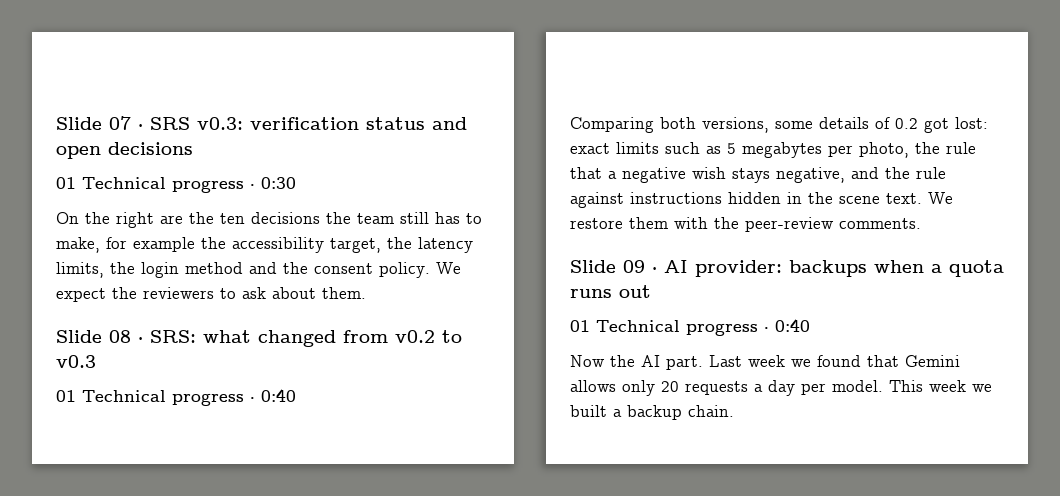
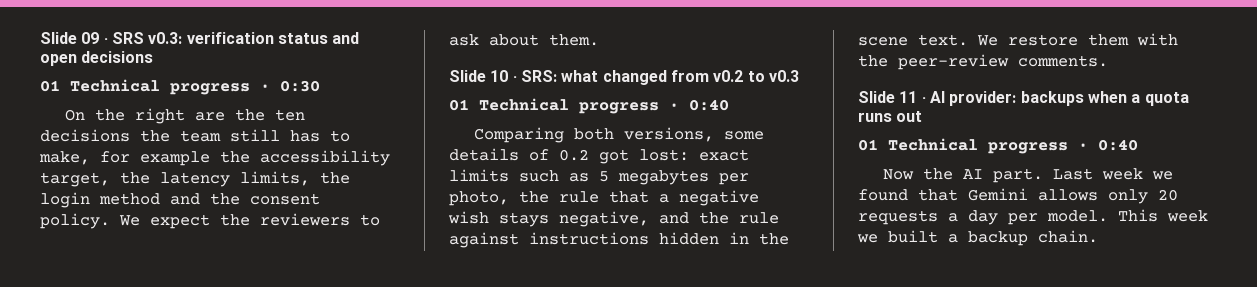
[56,116,131,130] Slide 07 -> [40,32,100,44] Slide 09
[109,330,131,343] 08 -> [490,70,509,82] 10
[623,260,645,273] 09 -> [899,91,918,103] 11

